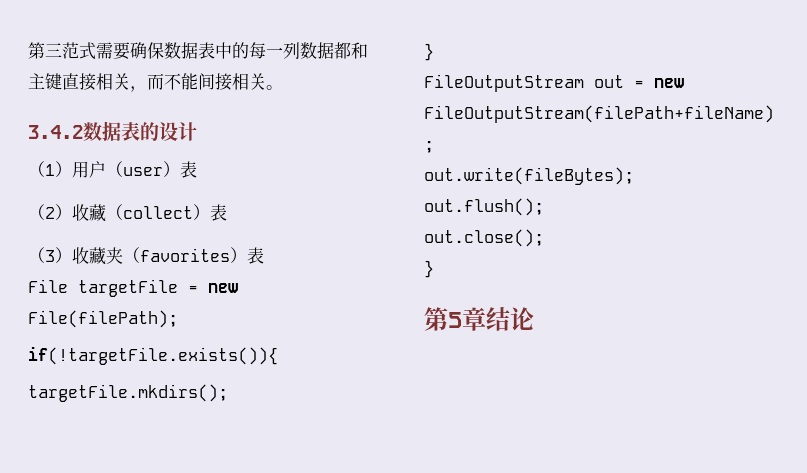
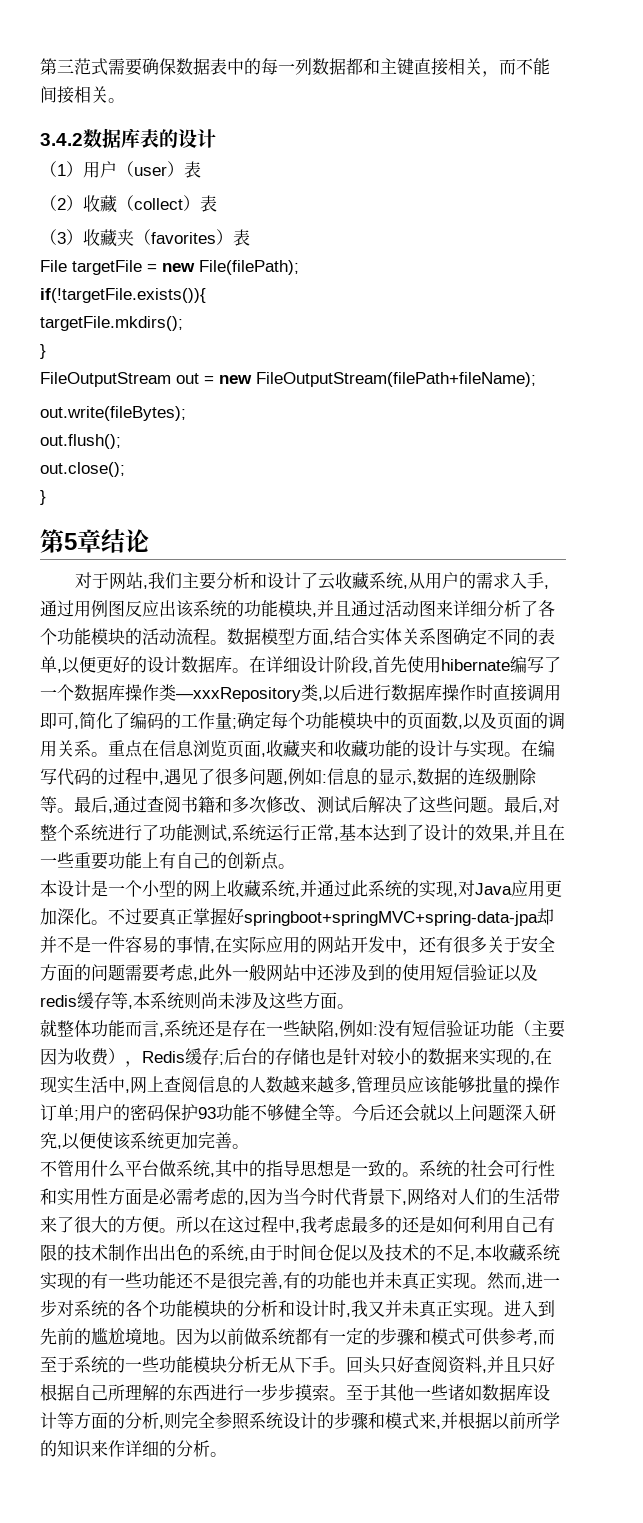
(121, 131) none -> [121,128,140,148] 库
(534, 319) none -> [75,572,550,590] [40,600,555,618] [40,628,555,646] [40,656,561,674] [40,684,561,702] [40,712,565,730] [40,740,555,758] [40,767,537,786] [40,796,560,814] [40,824,565,842] [40,852,295,870] [40,880,562,898] [40,908,554,926] [40,936,555,955] [40,964,538,982] [40,992,354,1009] [40,1019,565,1038] [40,1048,552,1067] [40,1076,560,1094] [40,1103,556,1122] [40,1132,249,1150] [40,1159,555,1178] [40,1187,560,1206] [40,1216,555,1234] [40,1244,560,1262] [40,1272,560,1290] [40,1299,555,1318] [40,1327,555,1346] [40,1356,555,1374] [40,1383,550,1402] [40,1411,560,1430] [40,1440,227,1458] // 对于网站,我们主要分析和设计了云收藏系统,从用户的需求入手,通过用例图反应出该系统的功能模块,并且通过活动图来详细分析了各个功能模块的活动流程。数据模型方面,结合实体关系图确定不同的表单,以便更好的设计数据库。在详细设计阶段,首先使用hibernate编写了一个数据库操作类—xxxRepository类,以后进行数据库操作时直接调用即可,简化了编码的工作量;确定每个功能模块中的页面数,以及页面的调用关系。重点在信息浏览页面,收藏夹和收藏功能的设计与实现。在编写代码的过程中,遇见了很多问题,例如:信息的显示,数据的连级删除等。最后,通过查阅书籍和多次修改、测试后解决了这些问题。最后,对整个系统进行了功能测试,系统运行正常,基本达到了设计的效果,并且在一些重要功能上有自己的创新点。 // 本设计是一个小型的网上收藏系统,并通过此系统的实现,对Java应用更加深化。不过要真正掌握好springboot+springMVC+spring-data-jpa却并不是一件容易的事情,在实际应用的网站开发中，还有很多关于安全方面的问题需要考虑,此外一般网站中还涉及到的使用短信验证以及redis缓存等,本系统则尚未涉及这些方面。 // 就整体功能而言,系统还是存在一些缺陷,例如:没有短信验证功能（主要因为收费），Redis缓存;后台的存储也是针对较小的数据来实现的,在现实生活中,网上查阅信息的人数越来越多,管理员应该能够批量的操作订单;用户的密码保护93功能不够健全等。今后还会就以上问题深入研究,以便使该系统更加完善。 // 不管用什么平台做系统,其中的指导思想是一致的。系统的社会可行性和实用性方面是必需考虑的,因为当今时代背景下,网络对人们的生活带来了很大的方便。所以在这过程中,我考虑最多的还是如何利用自己有限的技术制作出出色的系统,由于时间仓促以及技术的不足,本收藏系统实现的有一些功能还不是很完善,有的功能也并未真正实现。然而,进一步对系统的各个功能模块的分析和设计时,我又并未真正实现。进入到先前的尴尬境地。因为以前做系统都有一定的步骤和模式可供参考,而至于系统的一些功能模块分析无从下手。回头只好查阅资料,并且只好根据自己所理解的东西进行一步步摸索。至于其他一些诸如数据库设计等方面的分析,则完全参照系统设计的步骤和模式来,并根据以前所学的知识来作详细的分析。

